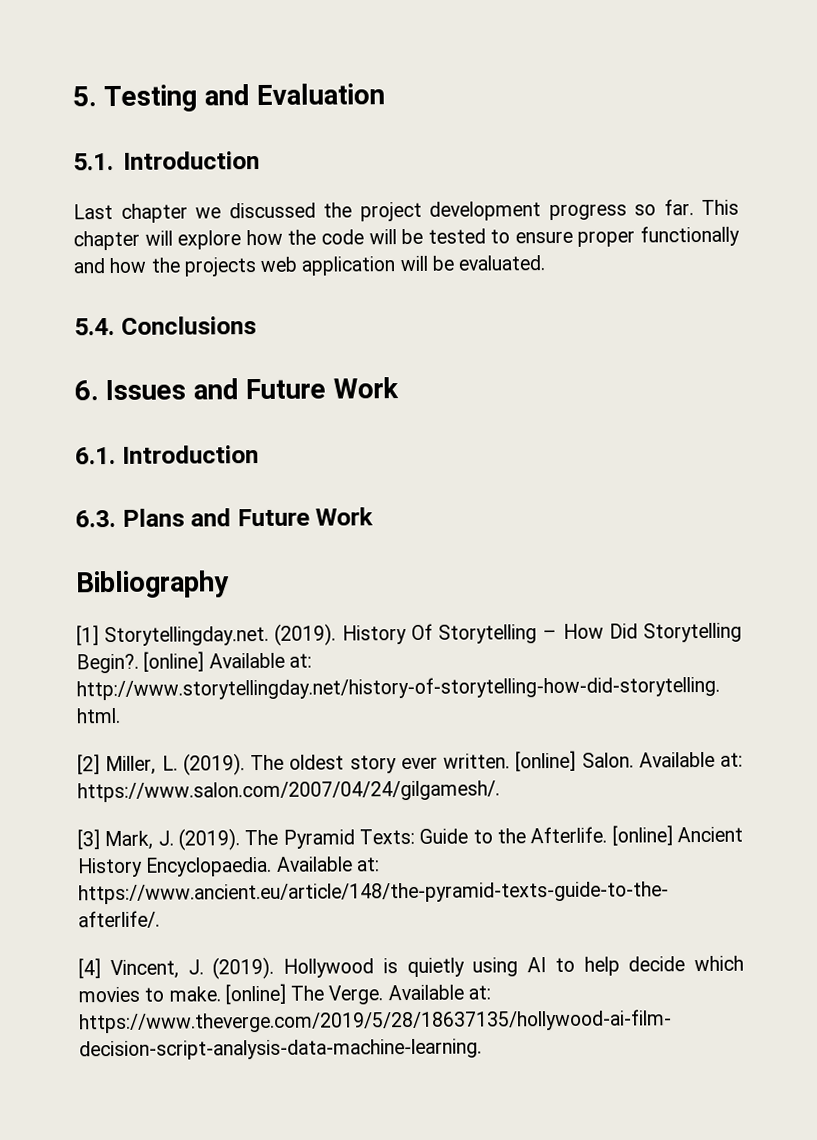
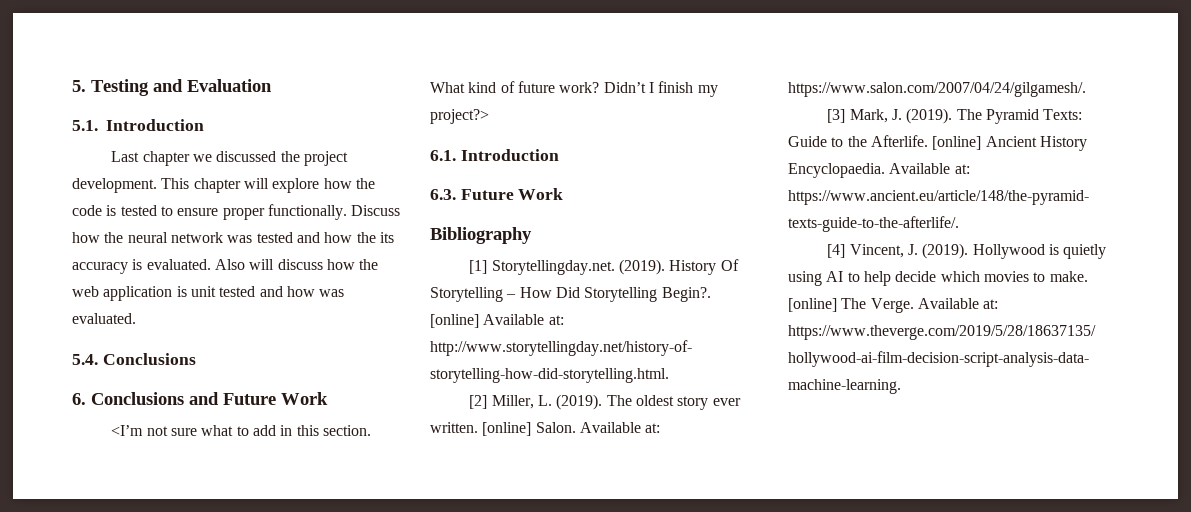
[429,199,694,221] development progress so far. -> [72,178,157,193] development.
[368,228,424,245] will be -> [106,205,117,216] is
[639,225,740,247] [73,255,454,277] functionally and how the projects web application will be -> [267,204,401,220] [72,232,394,243] [72,259,379,274] [72,286,345,301] functionally. Discuss how the neural network was tested and how the its accuracy is evaluated. Also will discuss how the web application is unit tested and how was
[105,377,399,401] Issues and Future Work -> [91,392,328,405] [111,425,371,436] [430,81,718,97] [430,109,489,124] Conclusions and Future Work // <I’m not sure what to add in this section. What kind of future work? Didn’t I finish my project?>
[121,508,232,527] Plans and -> (456, 194) none

